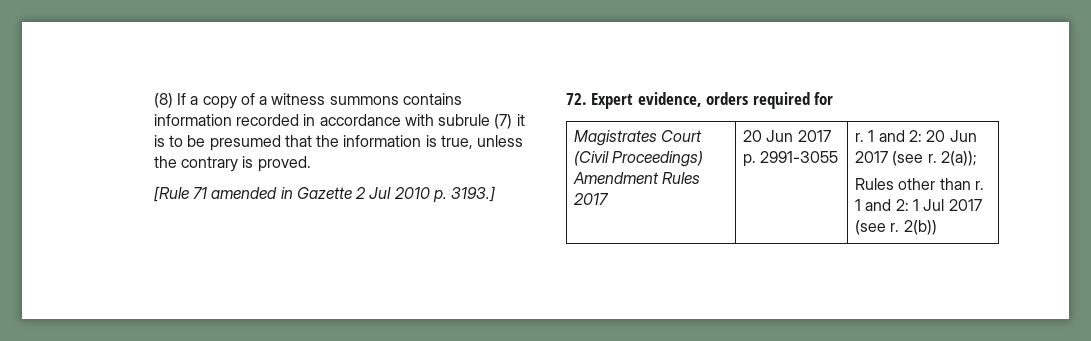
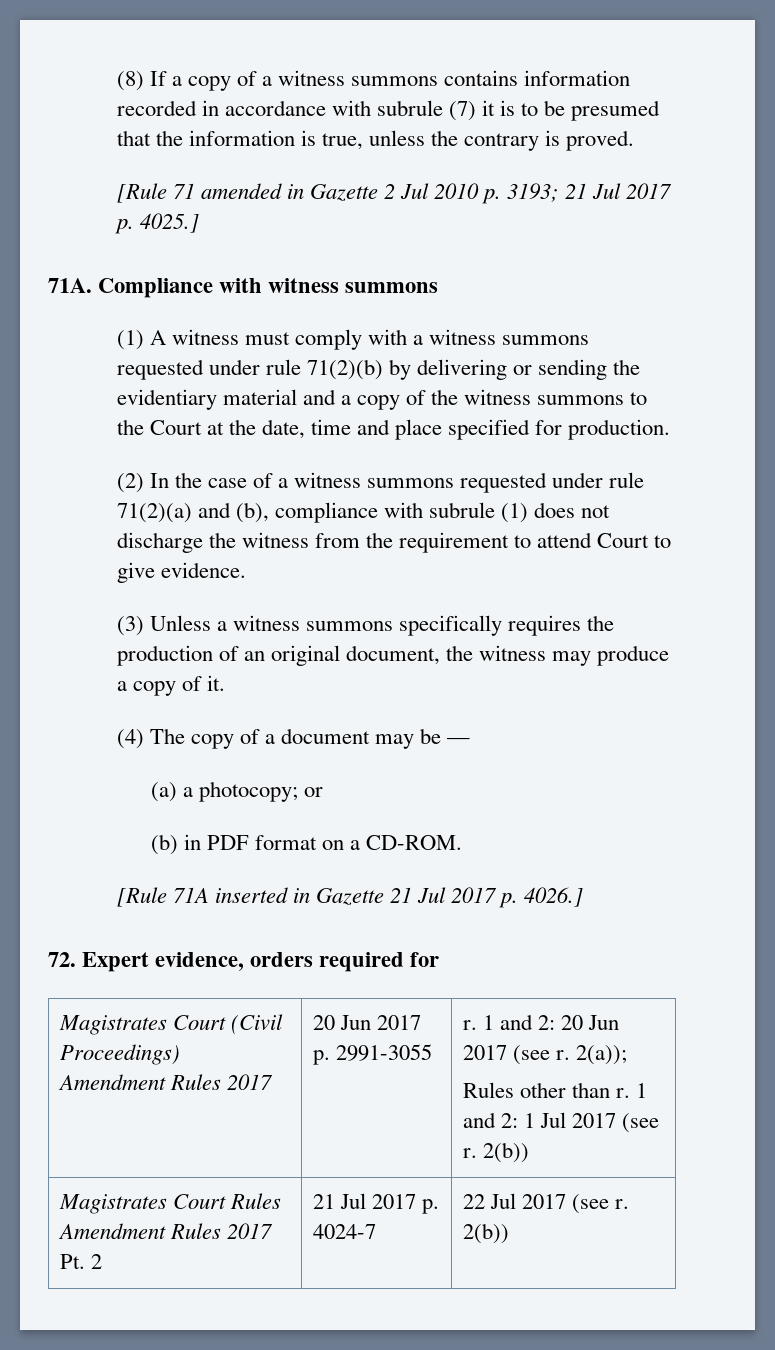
[451,186,496,202] 3193.] -> [507,183,673,202] [114,213,199,234] [48,278,439,298] [116,329,590,350] [116,359,641,380] [116,389,648,410] [116,419,671,440] [116,472,645,493] [116,502,611,523] [116,532,672,553] [116,562,246,583] [116,615,615,636] [116,645,670,666] [116,675,225,696] [116,728,471,749] [150,781,323,802] [150,834,463,855] [116,887,584,908] 3193; 21 Jul 2017 p. 4025.] // 71A. Compliance with witness summons // (1) A witness must comply with a witness summons requested under rule 71(2)(b) by delivering or sending the evidentiary material and a copy of the witness summons to the Court at the date, time and place specified for production. // (2) In the case of a witness summons requested under rule 71(2)(a) and (b), compliance with subrule (1) does not discharge the witness from the requirement to attend Court to give evidence. // (3) Unless a witness summons specifically requires the production of an original document, the witness may produce a copy of it. // (4) The copy of a document may be — // (a) a photocopy; or // (b) in PDF format on a CD-ROM. // [Rule 71A inserted in Gazette 21 Jul 2017 p. 4026.]
(937, 227) none -> [58,1193,281,1214] [57,1223,273,1239] [59,1254,102,1269] [312,1193,439,1214] [312,1224,376,1239] [462,1193,630,1214] [462,1223,509,1244] // Magistrates Court Rules Amendment Rules 2017 Pt. 2 | 21 Jul 2017 p. 4024-7 | 22 Jul 2017 (see r. 2(b))

